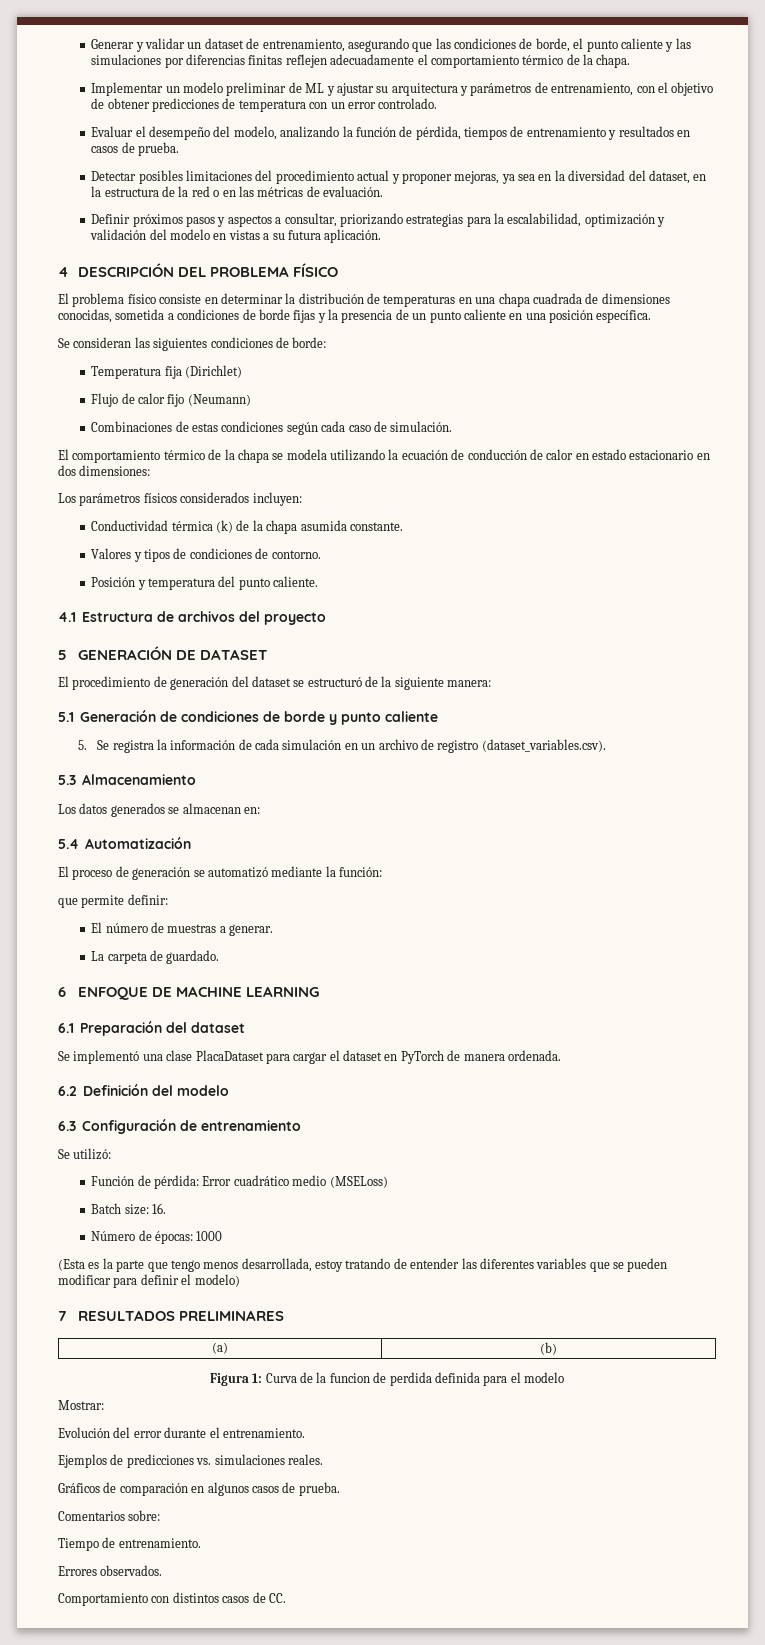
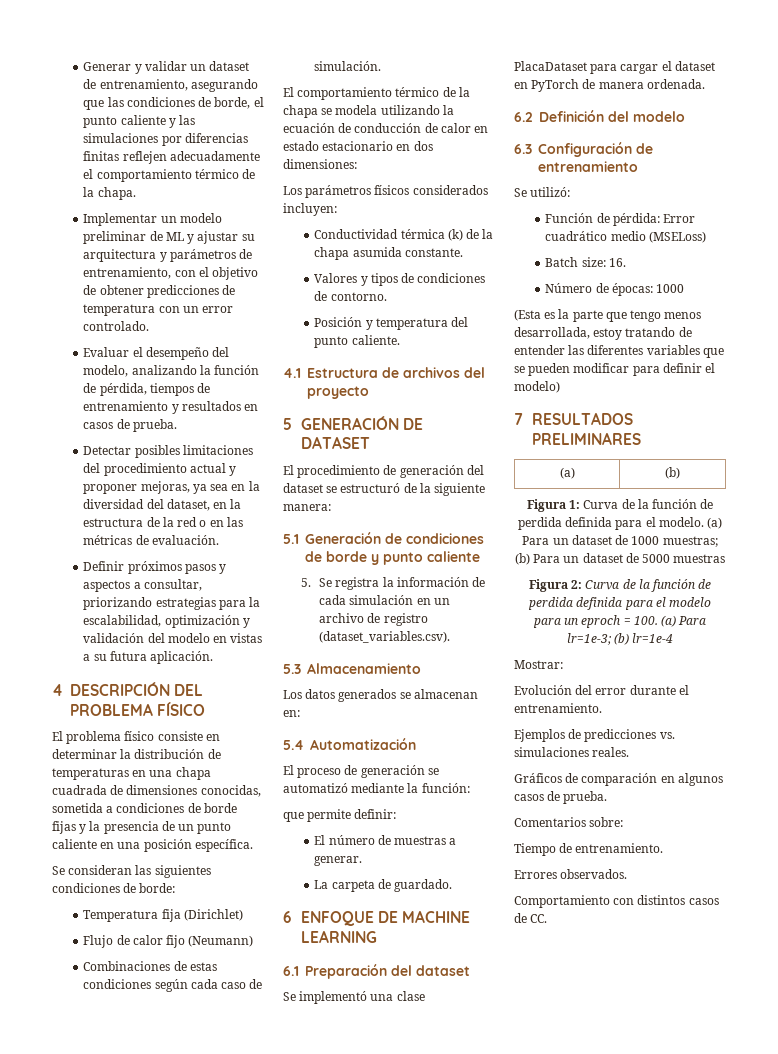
[329,1373,370,1383] funcion -> [651,499,714,509] [517,517,723,530] [522,535,718,547] [514,553,726,565] [528,579,695,592] función de perdida definida para el modelo. (a) Para un dataset de 1000 muestras; (b) Para un dataset de 5000 muestras // Figura 2: Curva de la función
(565, 1377) none -> [532,615,707,628] [566,633,674,645] para un eproch = 100. (a) Para lr=1e-3; (b) lr=1e-4

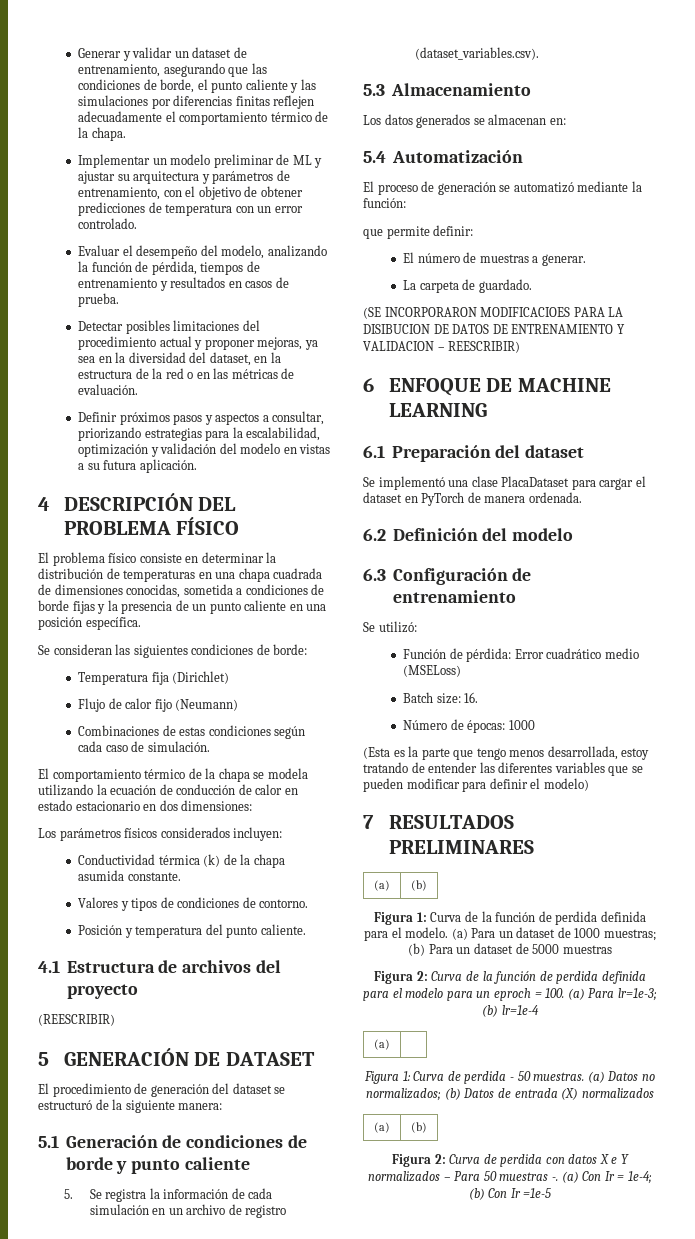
(369, 392) none -> [38,1014,115,1026] // (REESCRIBIR)
(453, 885) none -> [363,307,624,319] [363,324,625,334] [363,341,521,353] // (SE INCORPORARON MODIFICACIOES PARA LA DISIBUCION DE DATOS DE ENTRENAMIENTO Y VALIDACION – REESCRIBIR)
[514,660,563,669] [514,685,689,695] [514,703,602,713] [514,729,675,742] [514,747,630,757] [514,773,723,786] [514,791,608,804] [514,817,624,827] [514,843,664,856] [514,869,628,879] [514,895,719,908] [514,913,548,923] // Mostrar: // Evolución del error durante el entrenamiento. // Ejemplos de predicciones vs. simulaciones reales. // Gráficos de comparación en algunos casos de prueba. // Comentarios sobre: // Tiempo de entrenamiento. // Errores observados. // Comportamiento con distintos casos de CC. -> [374,1039,390,1050] [364,1071,655,1084] [366,1088,654,1101] [374,1122,390,1133] [411,1122,427,1133] [392,1154,629,1167] [368,1171,652,1184] [468,1188,552,1200] // (a) | // Figura 1: Curva de perdida - 50 muestras. (a) Datos no normalizados; (b) Datos de entrada (X) normalizados // (a) | (b) // Figura 2: Curva de perdida con datos X e Y normalizados – Para 50 muestras -. (a) Con Ir = 1e-4; (b) Con Ir =1e-5

